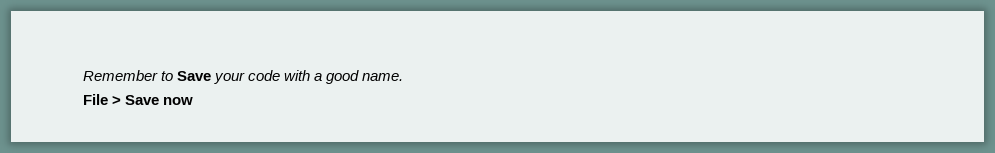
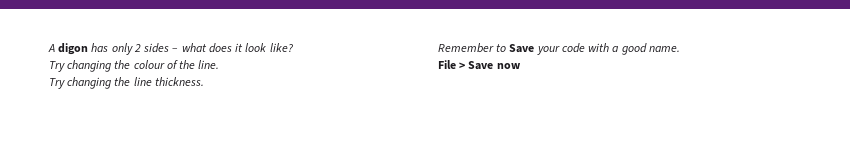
(83, 75) none -> [48,43,293,55] [49,60,220,72] [49,77,204,89] A digon has only 2 sides – what does it look like? // Try changing the colour of the line. // Try changing the line thickness. //

